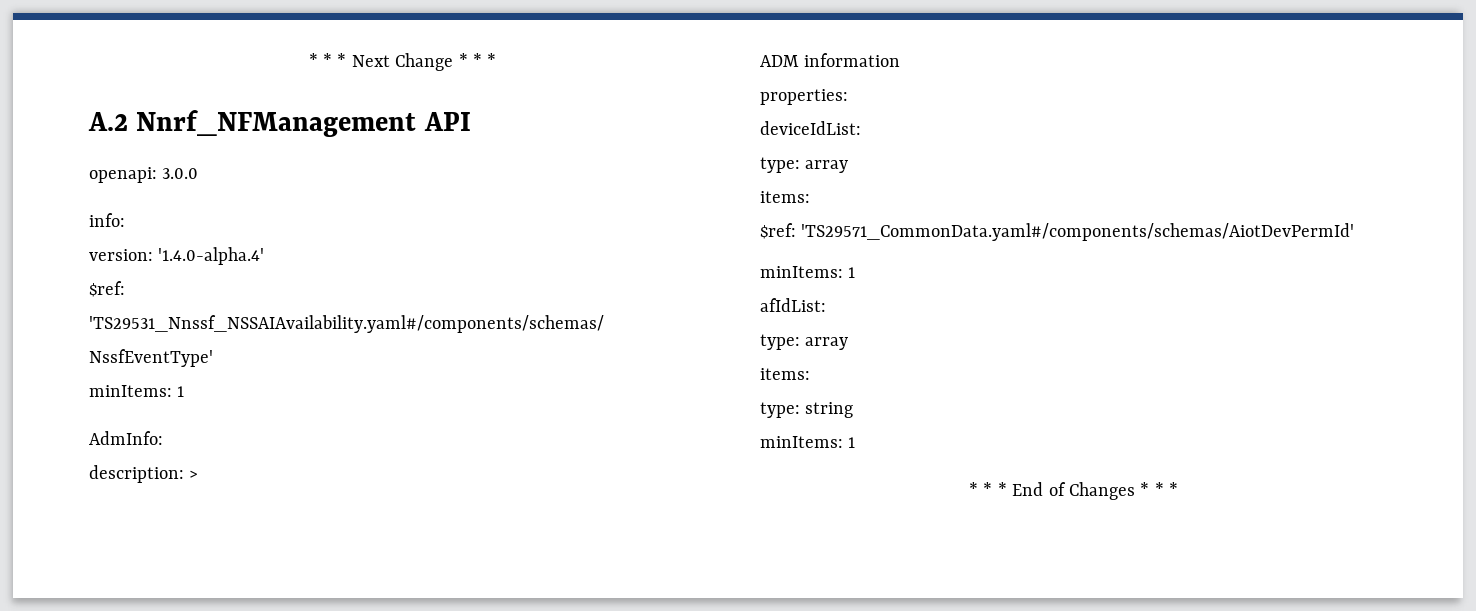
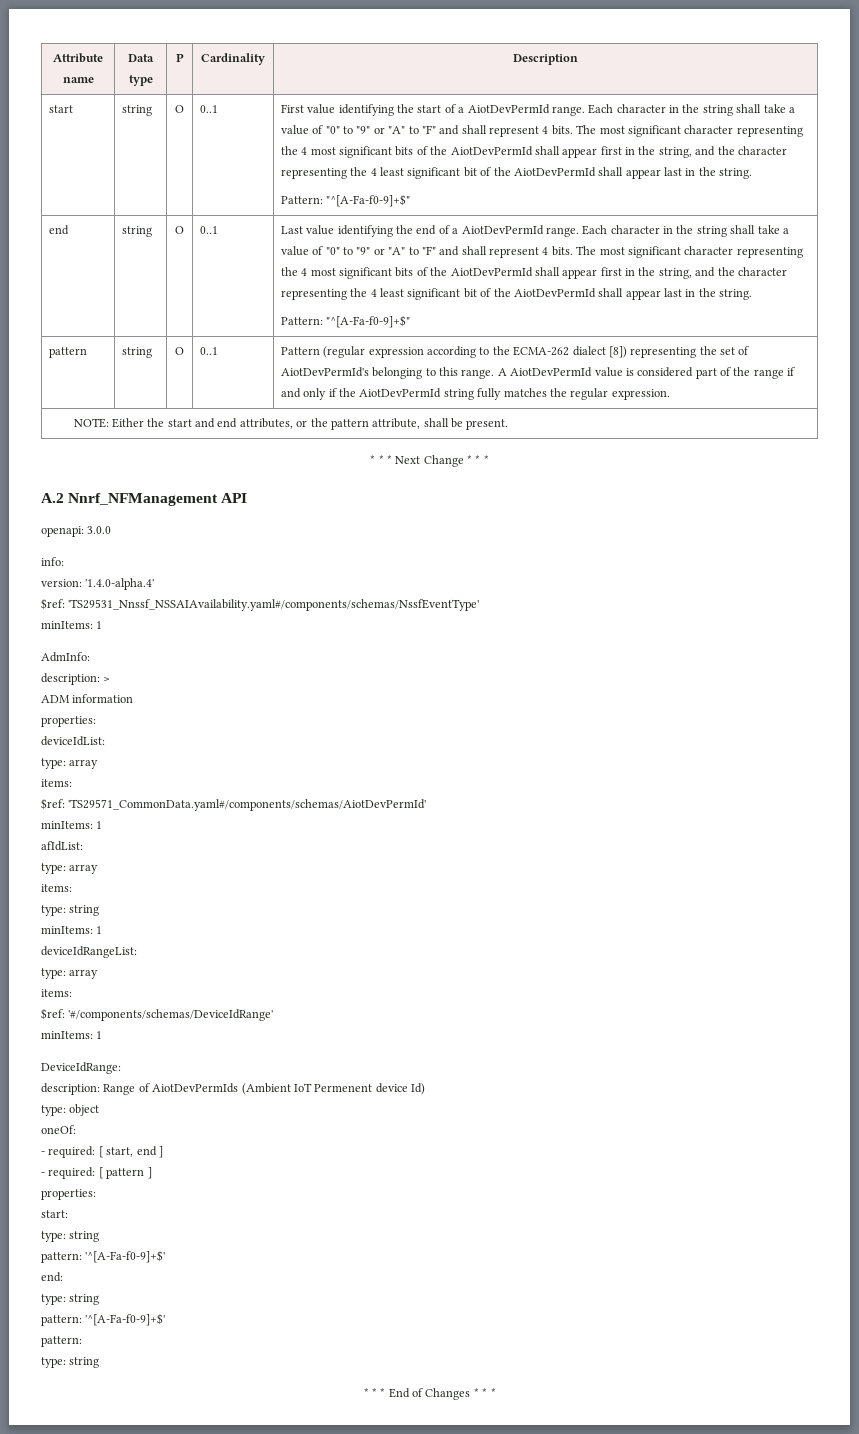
(308, 60) none -> [53,53,103,63] [62,77,94,83] [128,54,154,62] [128,75,153,86] [175,53,184,62] [201,53,265,65] [513,54,578,65] [48,105,73,113] [121,105,152,116] [175,105,184,113] [199,105,218,113] [280,104,795,116] [280,125,803,137] [280,146,787,158] [280,167,753,179] [280,194,411,207] [48,225,69,235] [121,226,152,237] [175,226,184,234] [199,226,218,234] [280,225,789,237] [280,246,803,258] [280,267,787,279] [280,288,753,300] [280,315,411,328] [48,347,87,358] [121,347,152,358] [175,347,184,355] [199,347,218,355] [280,346,750,358] [280,367,796,379] [280,388,670,400] [73,418,509,430] Attribute name | Data type | P | Cardinality | Description // start | string | O | 0..1 | First value identifying the start of a AiotDevPermId range. Each character in the string shall take a value of "0" to "9" or "A" to "F" and shall represent 4 bits. The most significant character representing the 4 most significant bits of the AiotDevPermId shall appear first in the string, and the character representing the 4 least significant bit of the AiotDevPermId shall appear last in the string. // Pattern: "^[A-Fa-f0-9]+$" // end | string | O | 0..1 | Last value identifying the end of a AiotDevPermId range. Each character in the string shall take a value of "0" to "9" or "A" to "F" and shall represent 4 bits. The most significant character representing the 4 most significant bits of the AiotDevPermId shall appear first in the string, and the character representing the 4 least significant bit of the AiotDevPermId shall appear last in the string. // Pattern: "^[A-Fa-f0-9]+$" // pattern | string | O | 0..1 | Pattern (regular expression according to the ECMA-262 dialect [8]) representing the set of AiotDevPermId's belonging to this range. A AiotDevPermId value is considered part of the range if and only if the AiotDevPermId string fully matches the regular expression. // NOTE: Either the start and end attributes, or the pattern attribute, shall be present. //
(856, 442) none -> [41,946,137,958] [41,968,99,979] [41,989,72,997] [41,1008,274,1021] [41,1031,103,1039] [41,1062,121,1074] [41,1083,425,1095] [41,1104,100,1116] [41,1125,76,1134] [41,1146,163,1158] [41,1167,152,1179] [41,1189,96,1200] [41,1210,68,1218] [41,1231,100,1242] [41,1250,166,1263] [41,1272,63,1282] [41,1294,100,1305] [41,1313,166,1326] [41,1336,82,1347] [41,1357,100,1368] // deviceIdRangeList: // type: array // items: // $ref: '#/components/schemas/DeviceIdRange' // minItems: 1 // DeviceIdRange: // description: Range of AiotDevPermIds (Ambient IoT Permenent device Id) // type: object // oneOf: // - required: [ start, end ] // - required: [ pattern ] // properties: // start: // type: string // pattern: '^[A-Fa-f0-9]+$' // end: // type: string // pattern: '^[A-Fa-f0-9]+$' // pattern: // type: string

